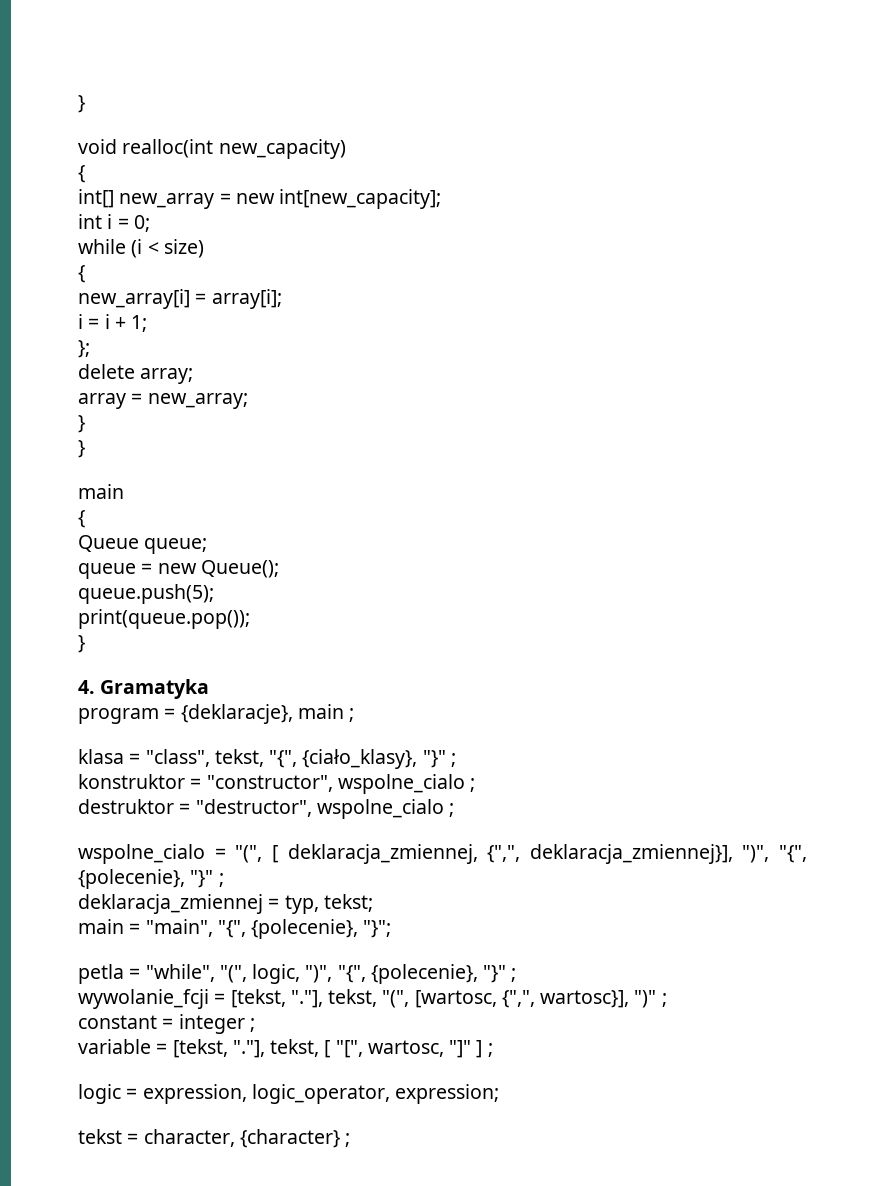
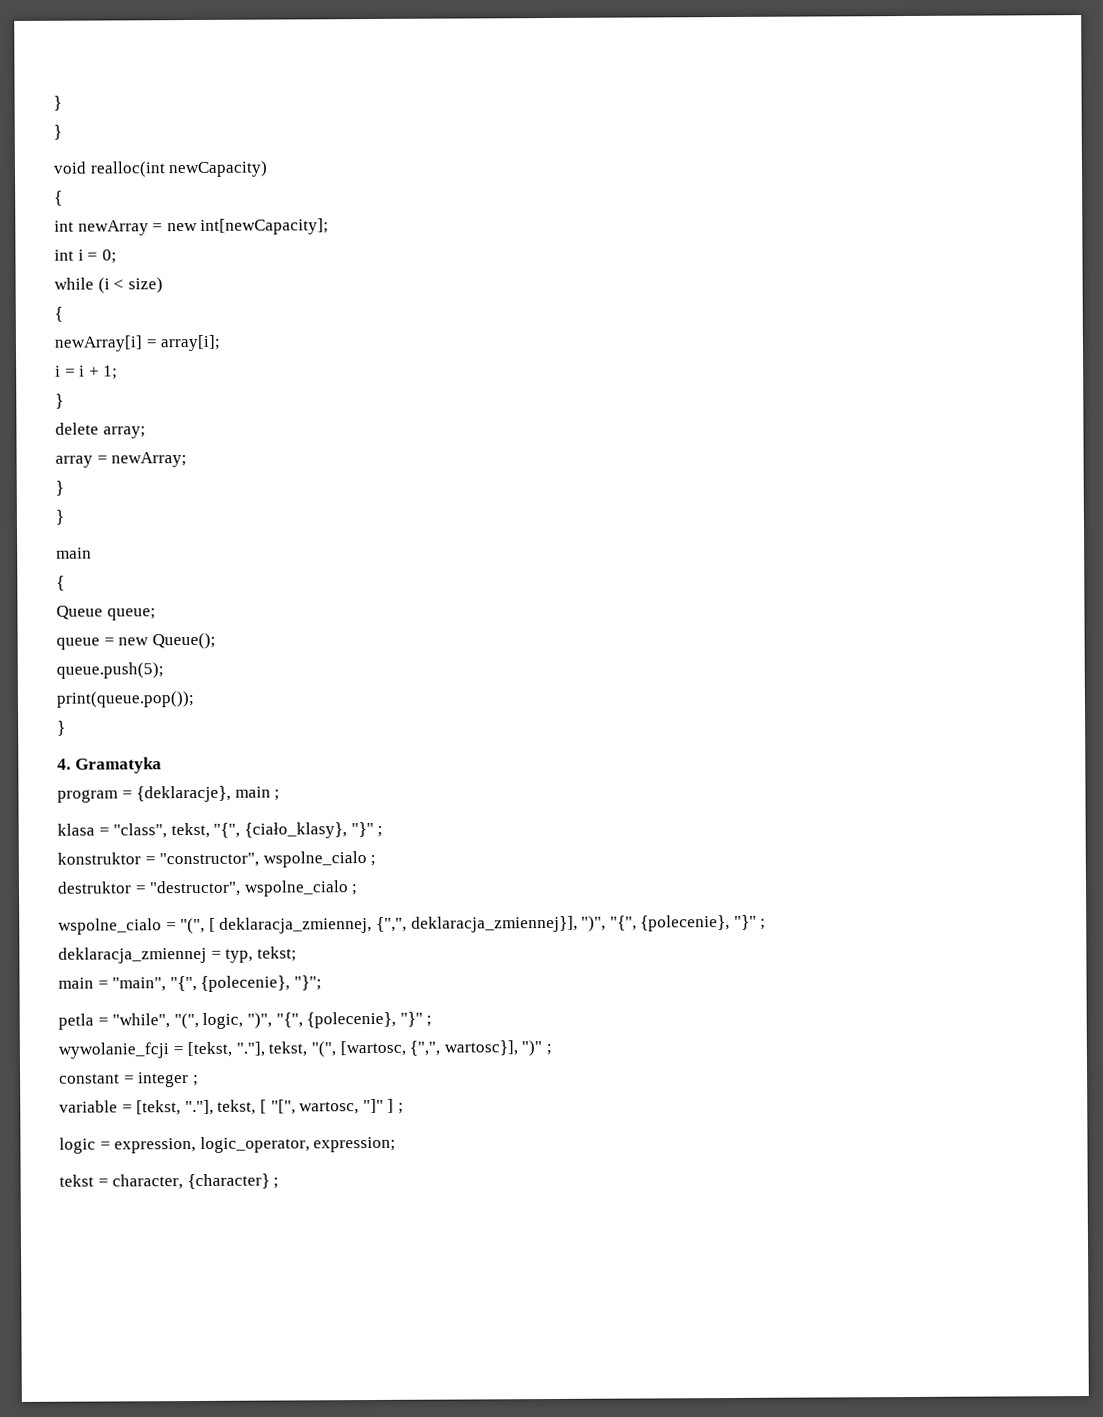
[78,95,85,113] } -> [53,95,62,111] [53,124,62,140] } // }
[218,139,346,159] [78,165,85,183] [78,189,442,209] new_capacity) // { // int[] new_array = new int[new_capacity]; -> [168,160,269,178] [54,190,63,206] [54,218,330,236] newCapacity) // { // int newArray = new int[newCapacity];
[78,289,190,309] new_array[i] -> [54,335,142,352] newArray[i]
[78,340,90,358] }; -> [55,393,64,409] }
[147,393,248,409] new_array; -> [111,452,188,468] newArray;

